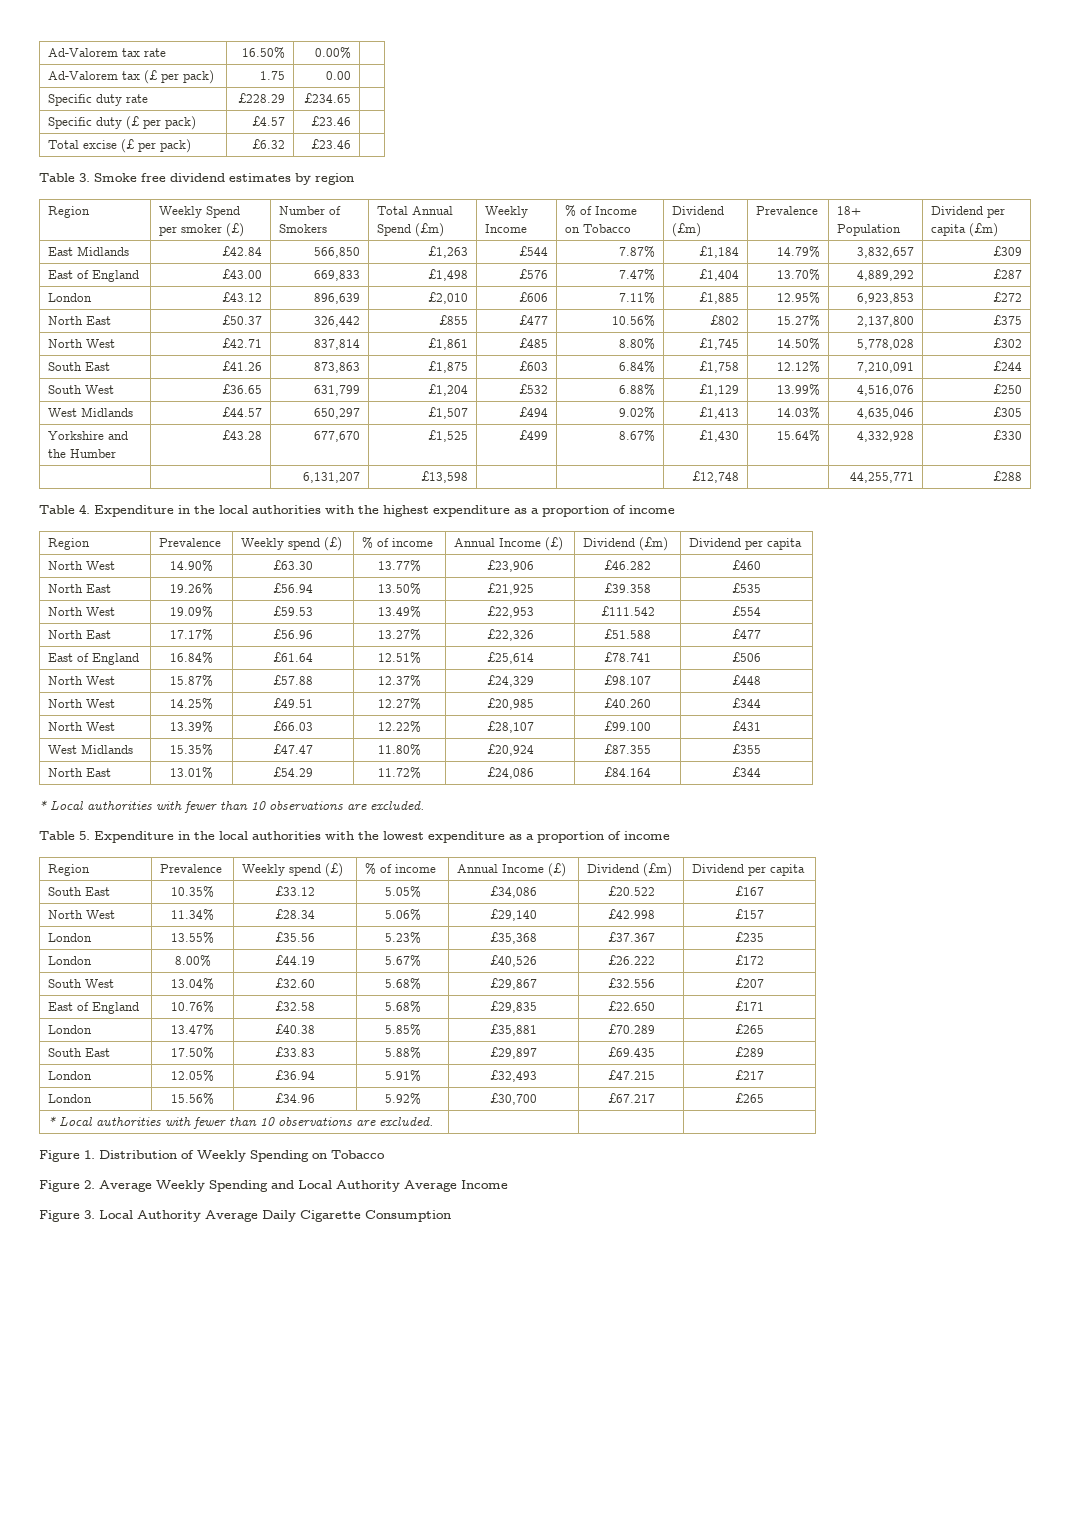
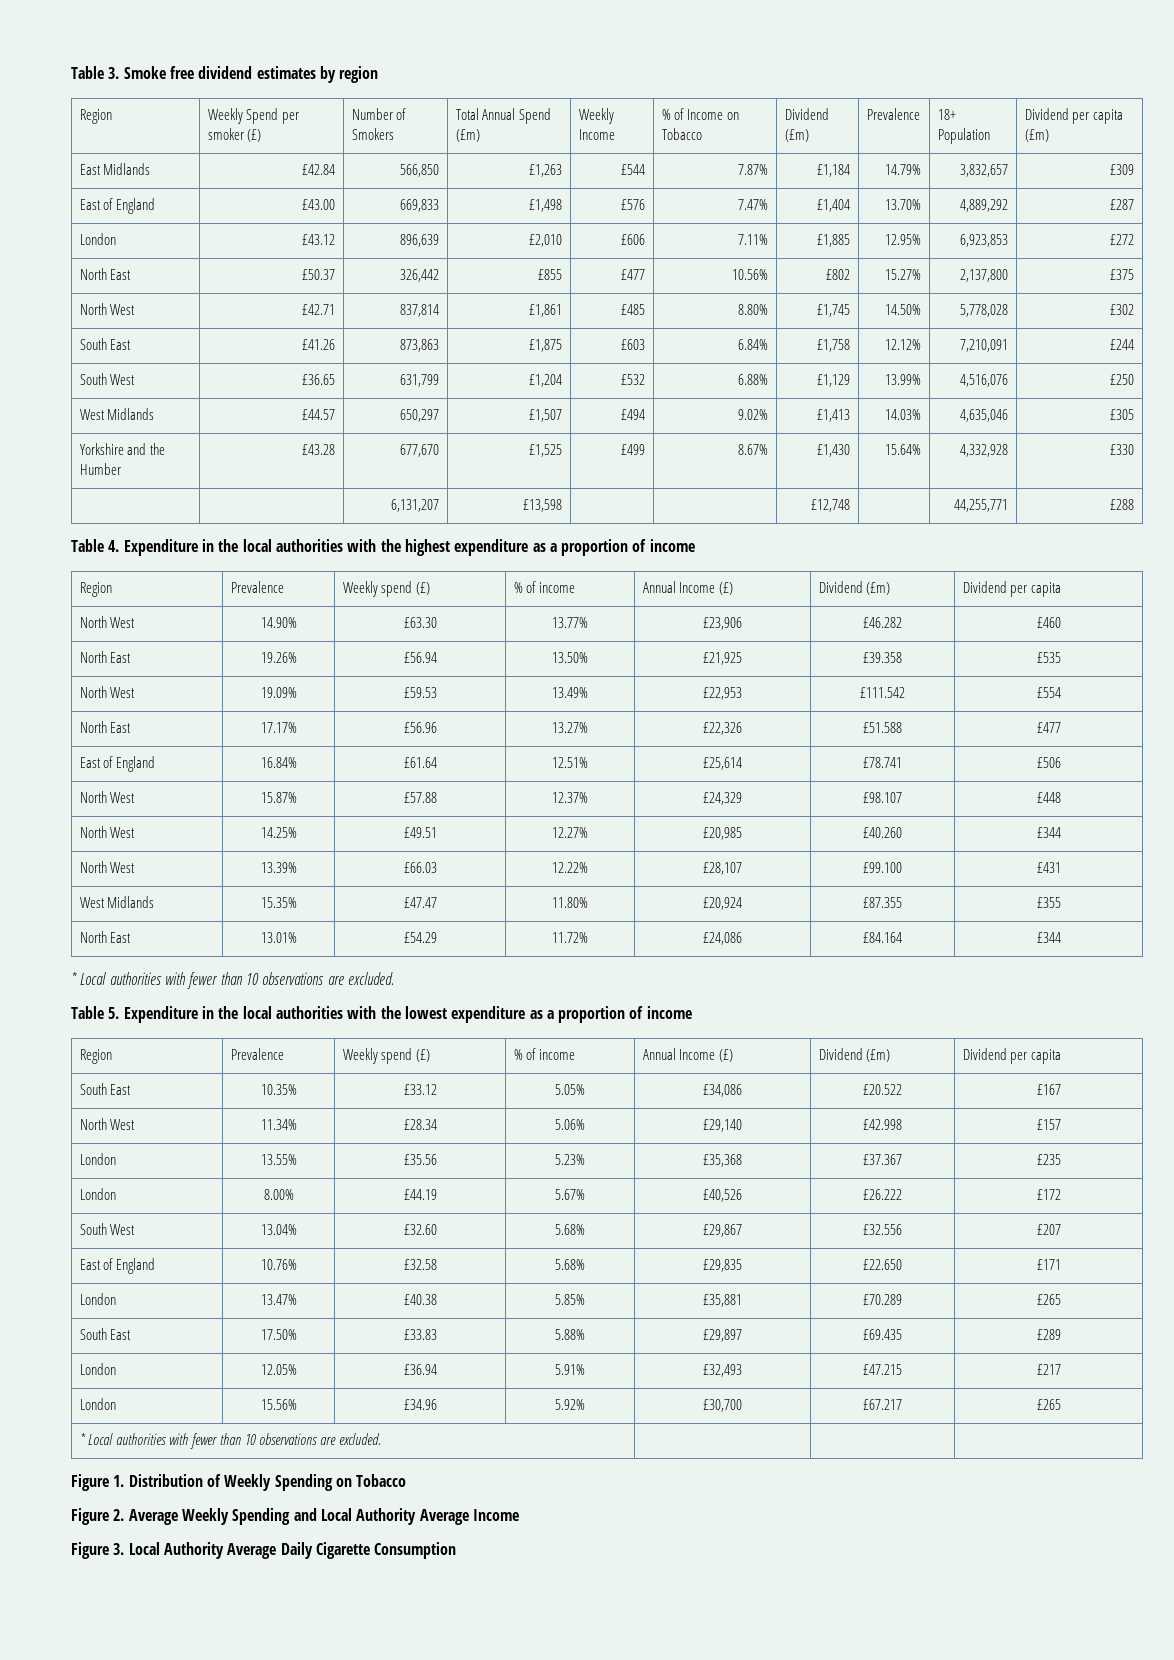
[48,48,167,57] [241,47,285,59] [314,47,351,59] [48,70,215,84] [259,71,285,80] [325,71,351,80] [48,94,149,106] [237,93,285,103] [303,93,351,103] [48,116,197,130] [251,116,285,126] [310,116,351,126] [48,139,192,153] [251,139,285,149] [310,139,351,149] Ad-Valorem tax rate | 16.50% | 0.00% | // Ad-Valorem tax (£ per pack) | 1.75 | 0.00 | // Specific duty rate | £228.29 | £234.65 | // Specific duty (£ per pack) | £4.57 | £23.46 | // Total excise (£ per pack) | £6.32 | £23.46 | // -> (71, 72) none

